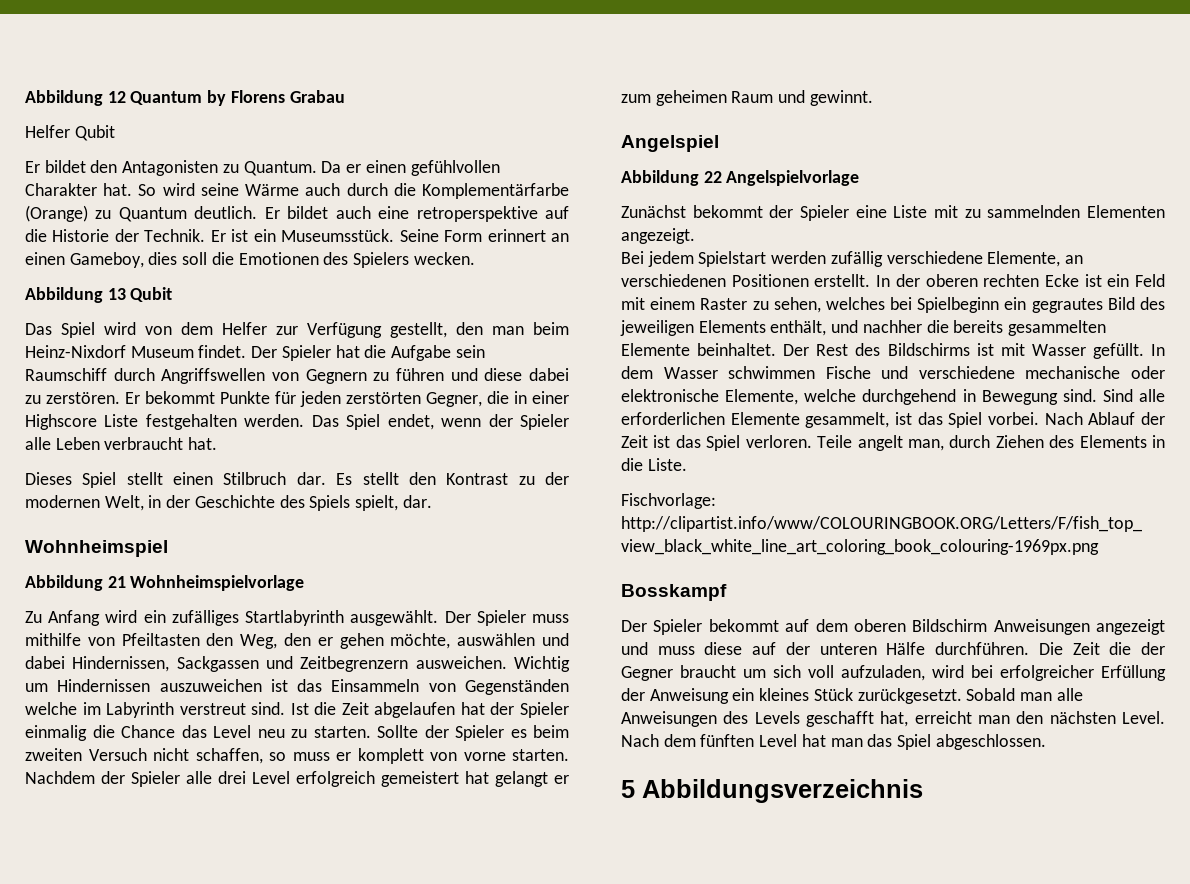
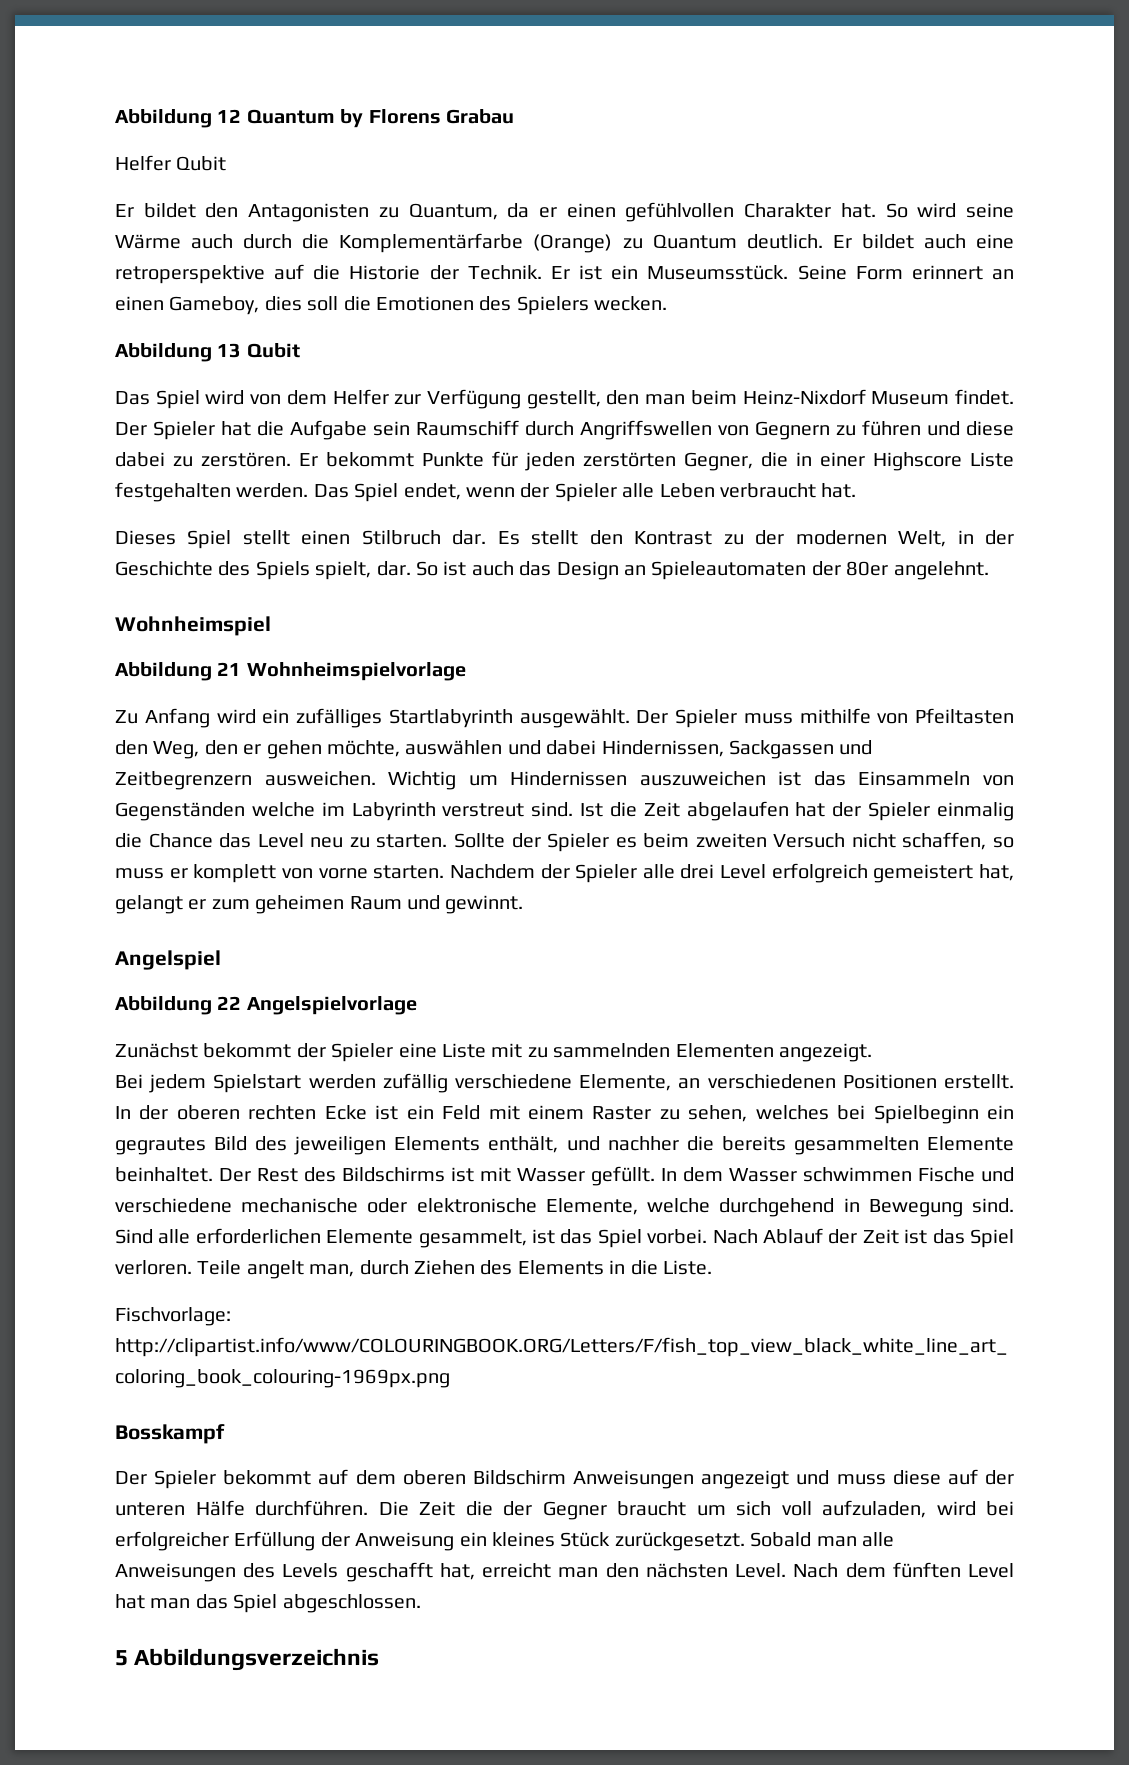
[243,161,342,176] Quantum. Da -> [408,203,530,220] Quantum, da
(432, 501) none -> [416,561,989,580] So ist auch das Design an Spieleautomaten der 80er angelehnt.
[465,771,489,784] hat -> [978,864,1014,881] hat,

